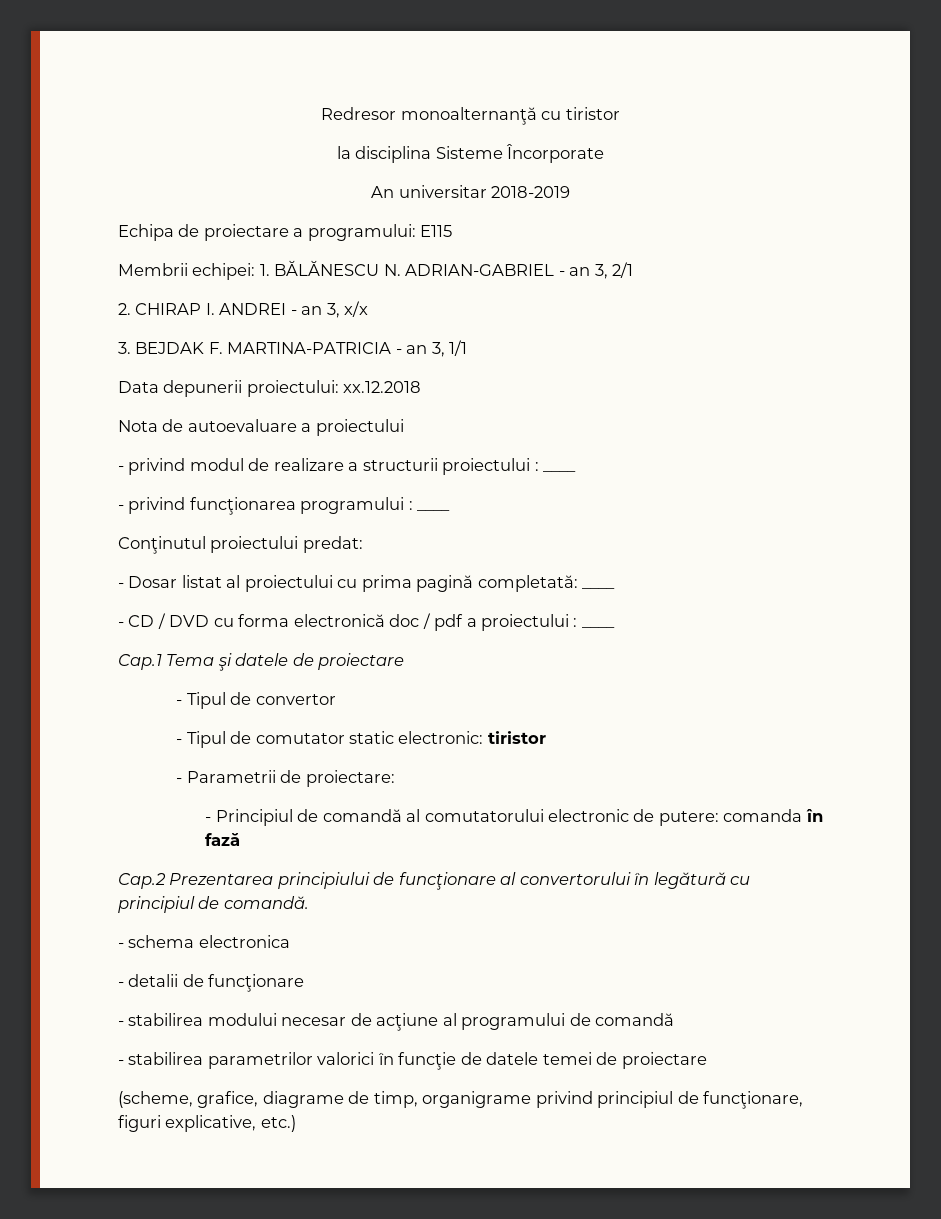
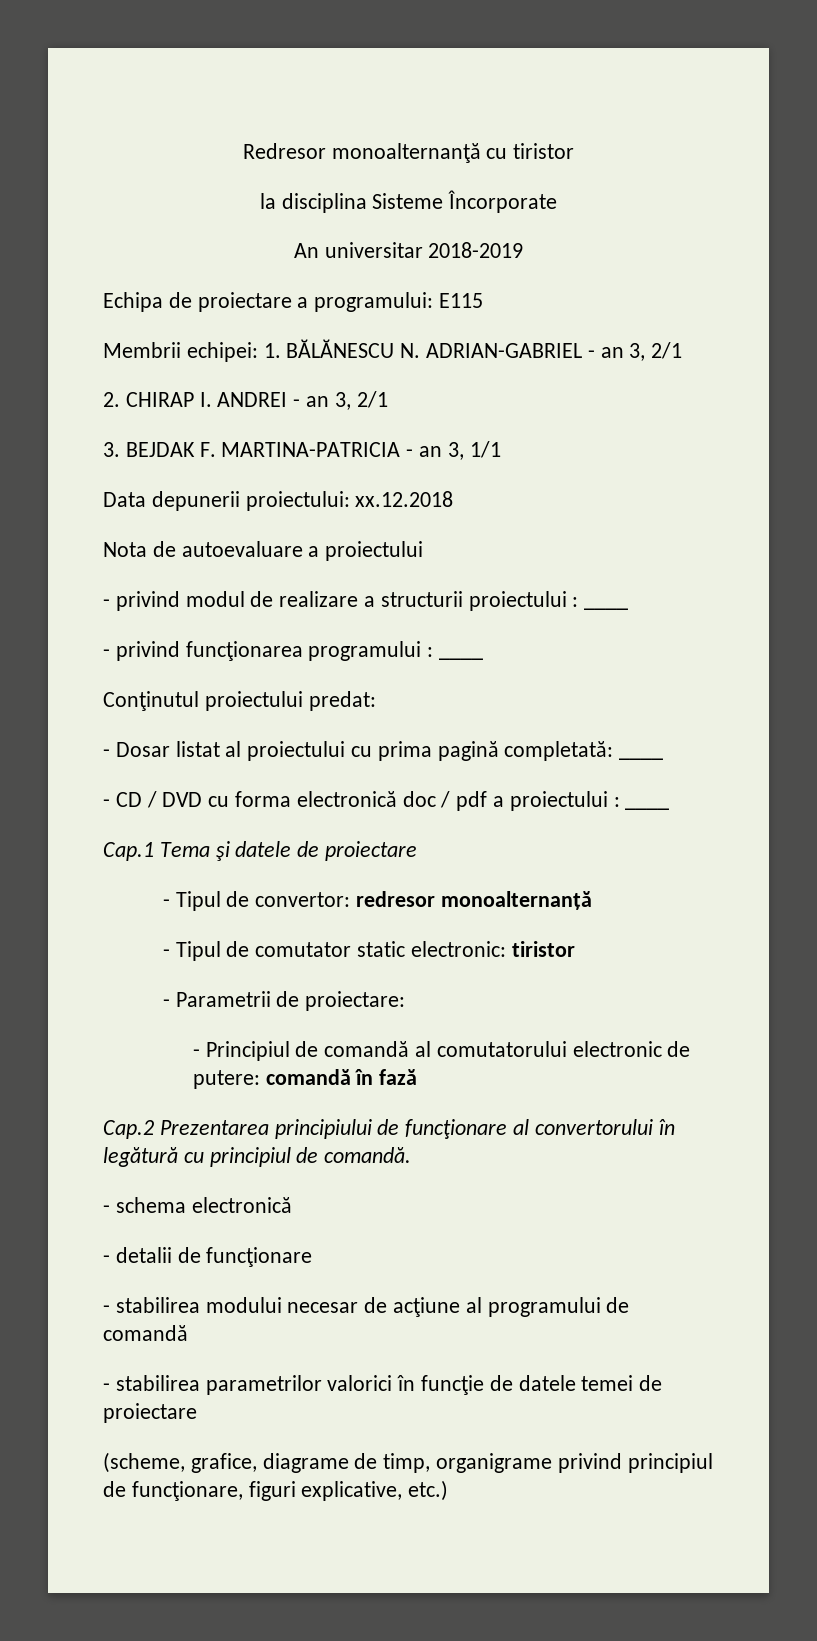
[344,301,369,317] x/x -> [356,391,388,408] 2/1
[255,694,336,705] convertor -> [255,891,592,910] convertor: redresor monoalternanță
[723,809,803,822] comanda -> [265,1069,351,1085] comandă
[198,935,290,948] electronica -> [191,1197,292,1213] electronică

